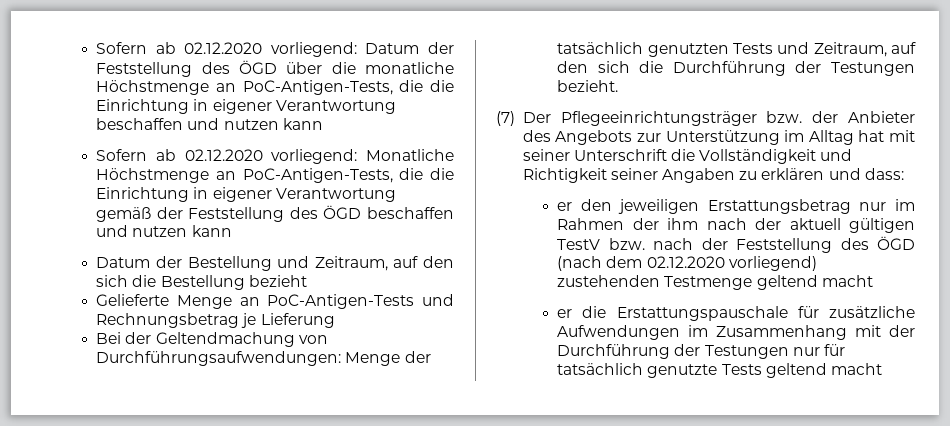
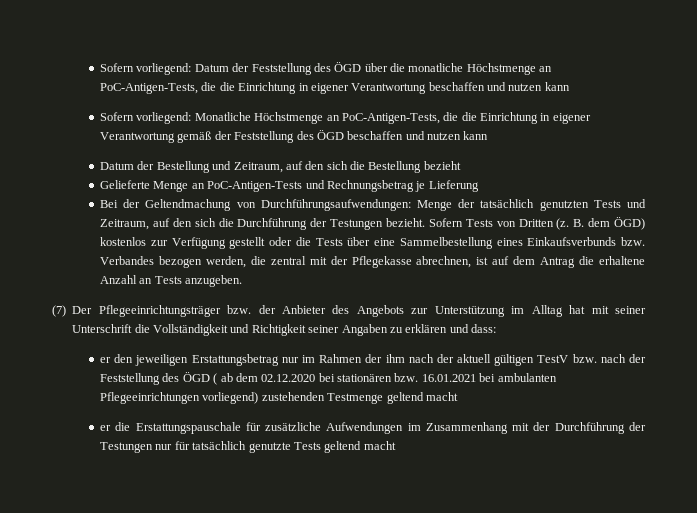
[96,42,263,54] Sofern ab 02.12.2020 -> [100,63,135,72] Sofern
[155,149,263,161] ab 02.12.2020 -> (135, 116) none
(619, 86) none -> [428,217,646,230] [100,237,646,249] [100,256,646,268] [100,275,243,287] Sofern Tests von Dritten (z. B. dem ÖGD) kostenlos zur Verfügung gestellt oder die Tests über eine Sammelbestellung eines Einkaufsverbunds bzw. Verbandes bezogen werden, die zentral mit der Pflegekasse abrechnen, ist auf dem Antrag die erhaltene Anzahl an Tests anzugeben.
[557,256,725,271] (nach dem 02.12.2020 -> [213,373,557,385] [100,392,201,404] ( ab dem 02.12.2020 bei stationären bzw. 16.01.2021 bei ambulanten Pflegeeinrichtungen

